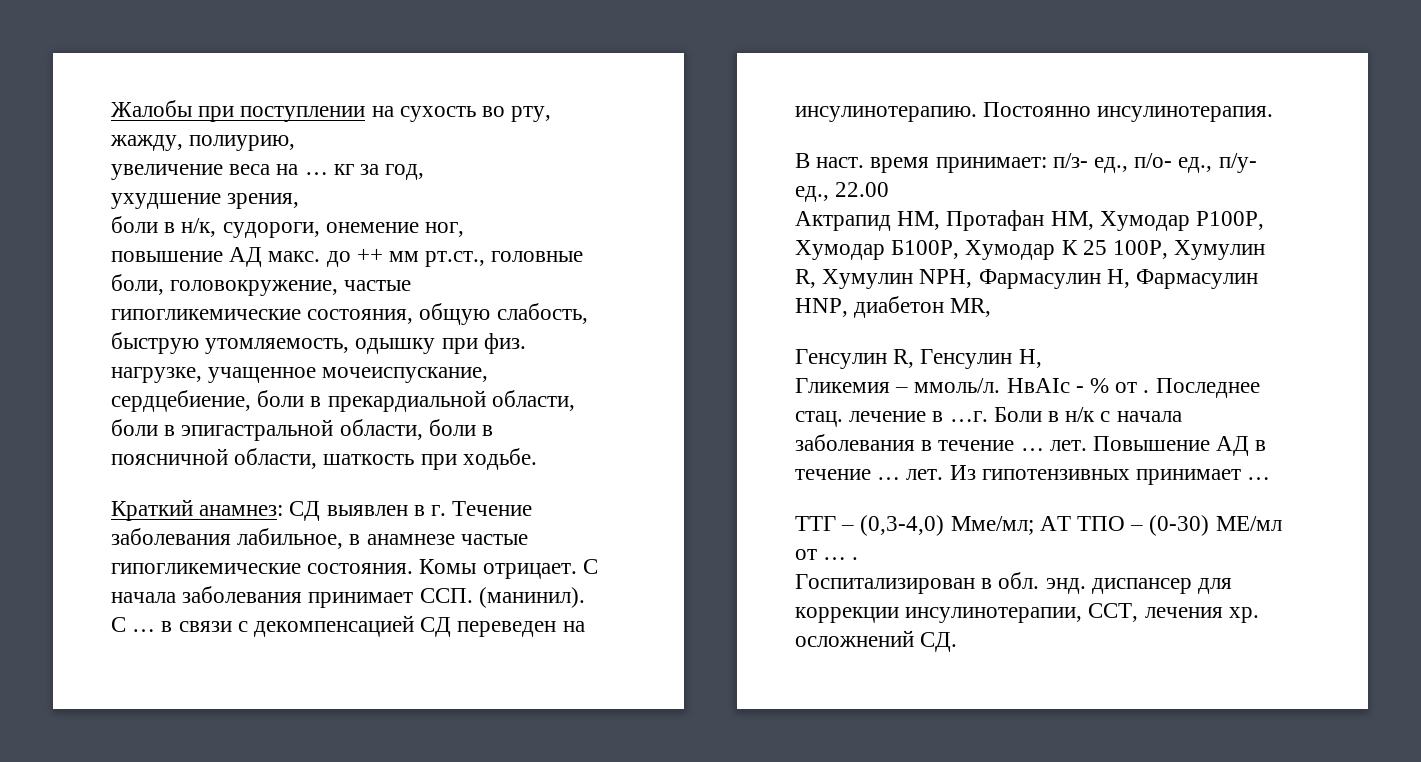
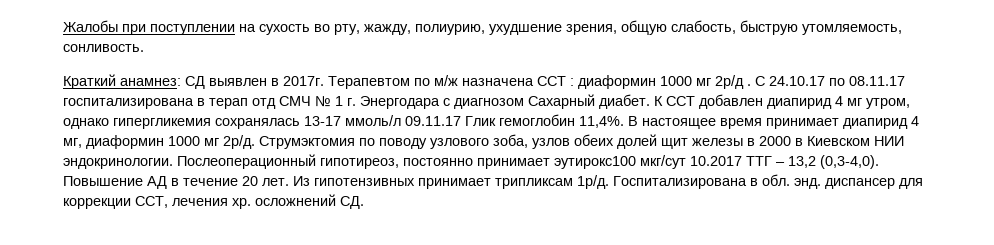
[111,164,425,180] [111,193,300,209] [111,216,465,238] [111,247,584,267] [111,274,412,296] [111,303,588,325] [111,332,526,354] [111,367,489,383] [111,390,575,412] [111,419,494,441] [111,448,537,470] // увеличение веса на … кг за год, // ухудшение зрения, // боли в н/к, судороги, онемение ног, // повышение АД макс. до ++ мм рт.ст., головные боли, головокружение, частые гипогликемические состояния, общую слабость, быструю утомляемость, одышку при физ. нагрузке, учащенное мочеиспускание, сердцебиение, боли в прекардиальной области, боли в эпигастральной области, боли в поясничной области, шаткость при ходьбе. -> [489,20,902,35] [63,44,144,52] ухудшение зрения, общую слабость, быструю утомляемость, сонливость.
[431,501,533,516] [111,528,528,549] [111,559,598,579] [111,586,585,608] [111,615,585,637] [795,102,1274,122] [795,153,1257,173] [795,182,890,202] [795,210,1265,231] [795,240,1266,260] [795,269,1259,289] [795,296,992,318] [795,349,1042,369] [795,378,1260,398] [795,407,1182,427] [795,434,1087,451] г. Течение заболевания лабильное, в анамнезе частые гипогликемические состояния. Комы отрицает. С начала заболевания принимает ССП. (манинил). С … в связи с декомпенсацией СД переведен на инсулинотерапию. Постоянно инсулинотерапия. // В наст. время принимает: п/з- ед., п/о- ед., п/у- ед., 22.00 // Актрапид НМ, Протафан НМ, Хумодар Р100Р, Хумодар Б100Р, Хумодар К 25 100Р, Хумулин R, Хумулин NРН, Фармасулин Н, Фармасулин НNР, диабетон МR, // Генсулин R, Генсулин Н, // Гликемия – ммоль/л. НвАIс - % от . Последнее стац. лечение в …г. Боли в н/к с начала заболевания в течение … лет. -> [283,75,905,89] [63,94,910,109] [63,114,919,129] [63,134,904,149] [63,154,879,169] 2017г. Терапевтом по м/ж назначена ССТ : диаформин 1000 мг 2р/д . С 24.10.17 по 08.11.17 госпитализирована в терап отд СМЧ № 1 г. Энергодара с диагнозом Сахарный диабет. К ССТ добавлен диапирид 4 мг утром, однако гипергликемия сохранялась 13-17 ммоль/л 09.11.17 Глик гемоглобин 11,4%. В настоящее время принимает диапирид 4 мг, диаформин 1000 мг 2р/д. Струмэктомия по поводу узлового зоба, узлов обеих долей щит железы в 2000 в Киевском НИИ эндокринологии. Послеоперационный гипотиреоз, постоянно принимает эутирокс100 мкг/сут 10.2017 ТТГ – 13,2 (0,3-4,0).
[877,477,901,480] … -> [242,176,258,186] 20
[1247,477,1271,480] [795,515,1282,536] [795,549,859,560] [795,574,975,594] … // ТТГ – (0,3-4,0) Мме/мл; АТ ТПО – (0-30) МЕ/мл от … . // Госпитализирован -> [495,175,747,189] трипликсам 1р/д. Госпитализирована
[905,607,1083,623] инсулинотерапии, -> (131, 203) none

